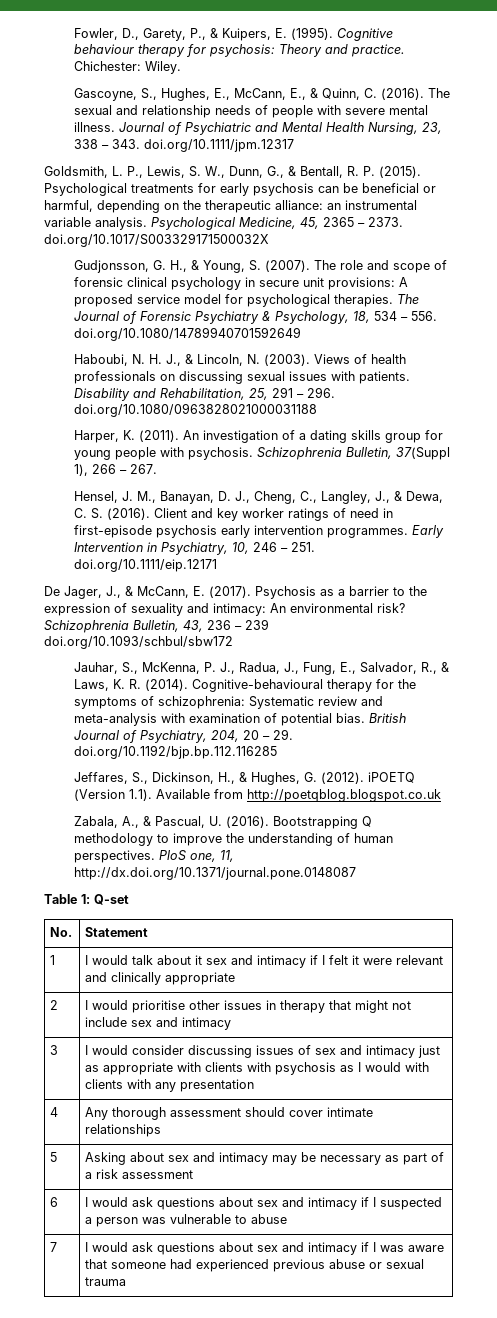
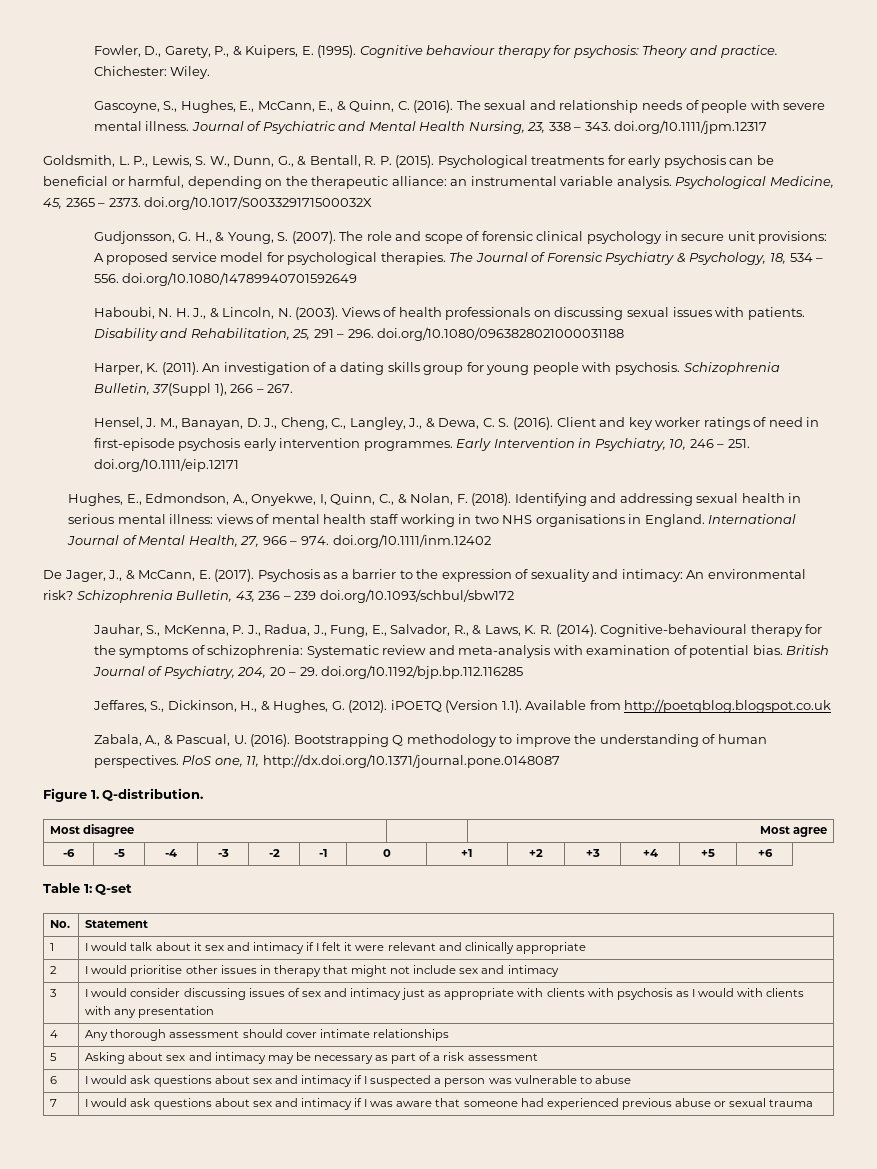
(218, 565) none -> [68,493,802,506] [68,514,797,527] [67,534,491,548] // Hughes, E., Edmondson, A., Onyekwe, I, Quinn, C., & Nolan, F. (2018). Identifying and addressing sexual health in serious mental illness: views of mental health staff working in two NHS organisations in England. International Journal of Mental Health, 27, 966 – 974. doi.org/10.1111/inm.12402
(357, 873) none -> [43,788,204,802] [50,824,135,837] [759,826,827,837] [63,849,75,857] [113,849,125,857] [165,849,177,857] [217,849,229,857] [268,849,280,857] [318,849,328,857] [382,849,391,857] [461,849,473,857] [529,849,543,857] [585,849,600,857] [642,849,658,857] [701,849,715,857] [757,849,773,857] // Figure 1. Q-distribution. // Most disagree | | Most agree // -6 | -5 | -4 | -3 | -2 | -1 | 0 | +1 | +2 | +3 | +4 | +5 | +6

